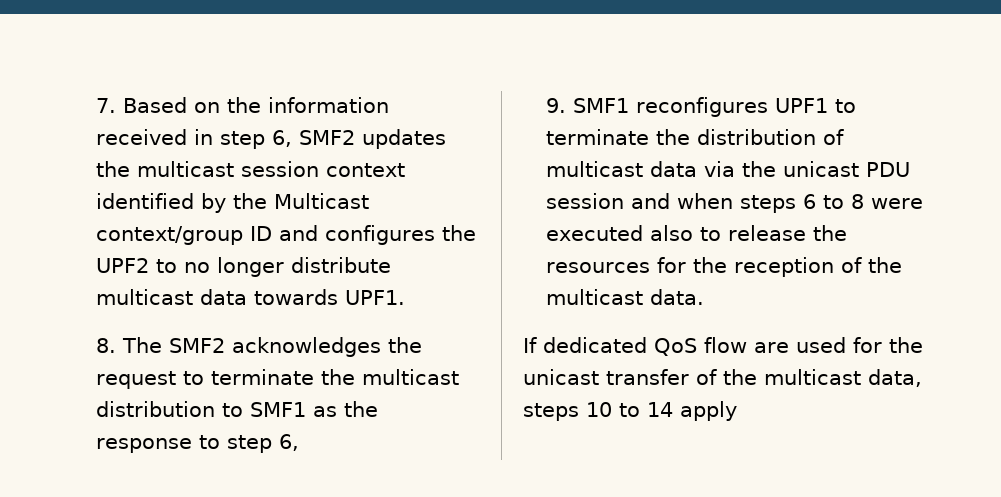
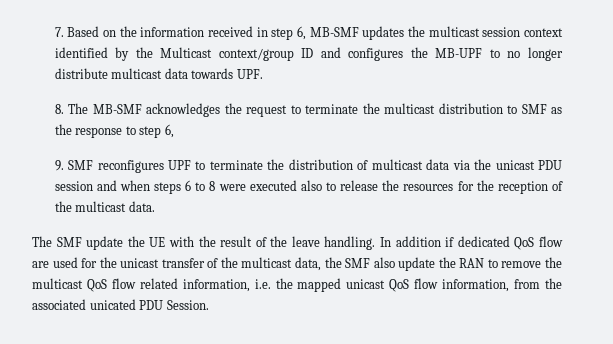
[298,130,355,145] SMF2 -> [309,27,359,37] MB-SMF
[95,258,149,273] UPF2 -> [435,48,483,58] MB-UPF
[344,290,405,305] UPF1. -> [236,69,263,79] UPF.
[168,338,225,353] SMF2 -> [92,104,142,114] MB-SMF
[249,402,306,417] SMF1 -> [521,104,547,114] SMF
[572,97,828,117] SMF1 reconfigures UPF1 -> [68,160,191,173] SMF reconfigures UPF
[523,337,537,353] If -> [32,236,455,250] The SMF update the UE with the result of the leave handling. In addition if
[523,401,737,421] steps 10 to 14 apply -> [324,257,562,271] [32,278,562,292] [32,299,209,310] the SMF also update the RAN to remove the multicast QoS flow related information, i.e. the mapped unicast QoS flow information, from the associated unicated PDU Session.

